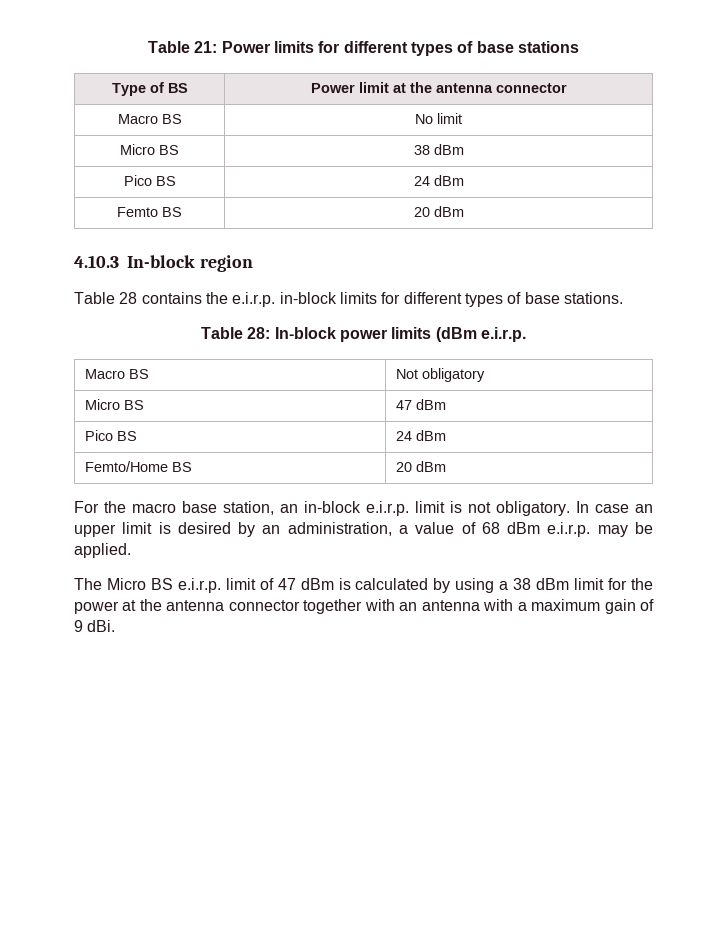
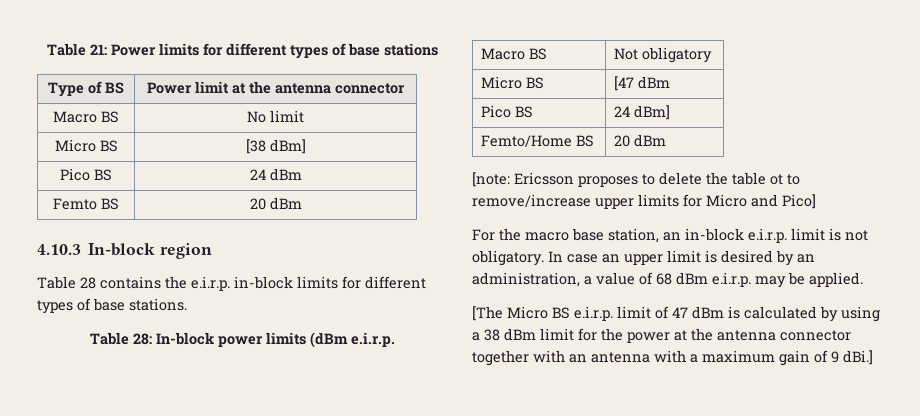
[413,144,464,155] 38 dBm -> [245,139,306,154] [38 dBm]
[395,399,446,410] [84,430,137,441] [395,430,446,441] 47 dBm // Pico BS | 24 dBm -> [614,76,671,91] [481,105,534,118] [614,105,671,120] [47 dBm // Pico BS | 24 dBm]
(446, 466) none -> [472,172,800,187] [472,194,816,209] // [note: Ericsson proposes to delete the table ot to remove/increase upper limits for Micro and Pico]
[74,578,102,590] The -> [472,306,503,321] [The
[87,620,116,632] dBi. -> [843,350,873,365] dBi.]

